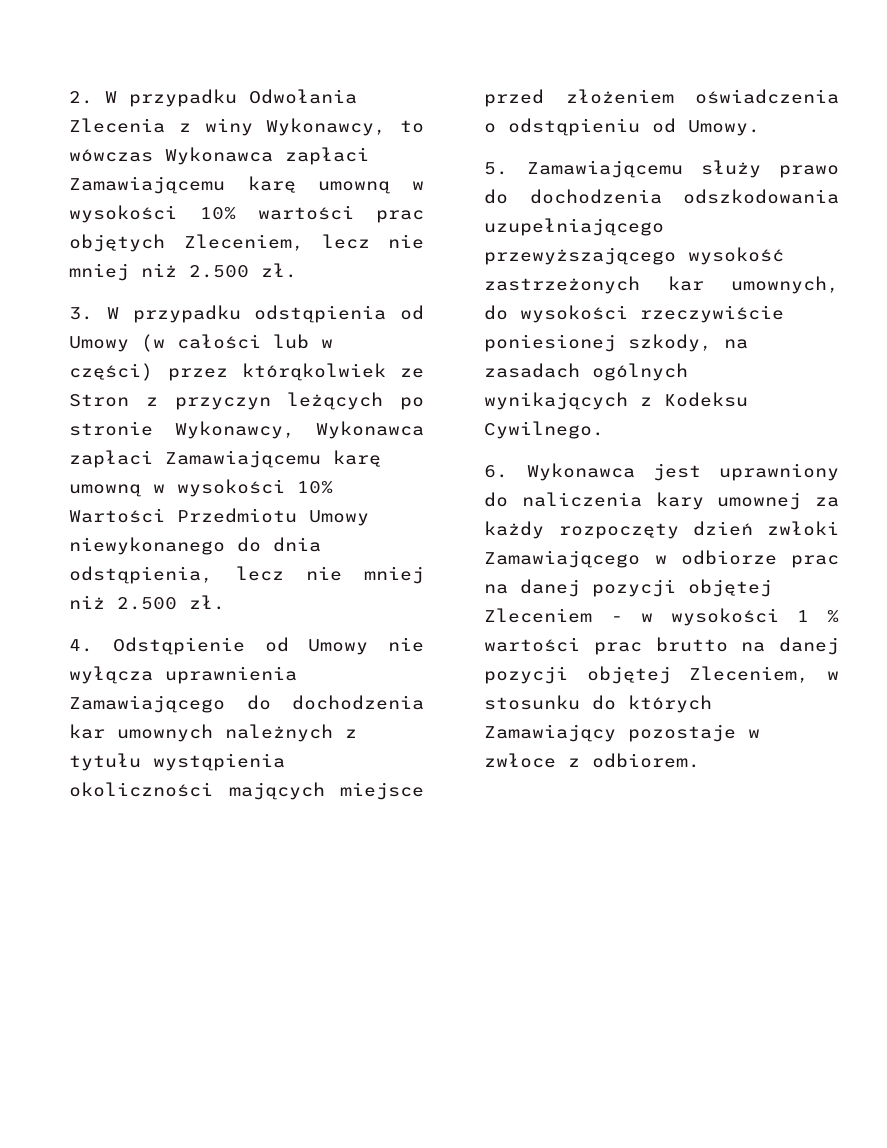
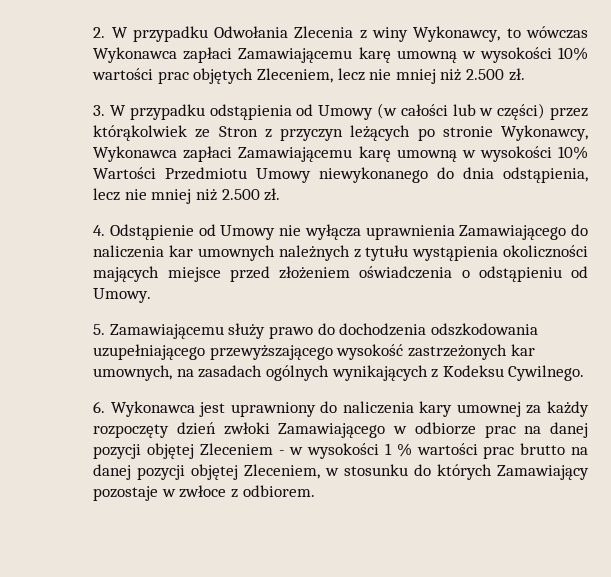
[292,695,424,710] dochodzenia -> [93,245,165,258] naliczenia
[484,305,785,323] [484,334,713,352] do wysokości rzeczywiście poniesionej szkody, -> (173, 373) none

